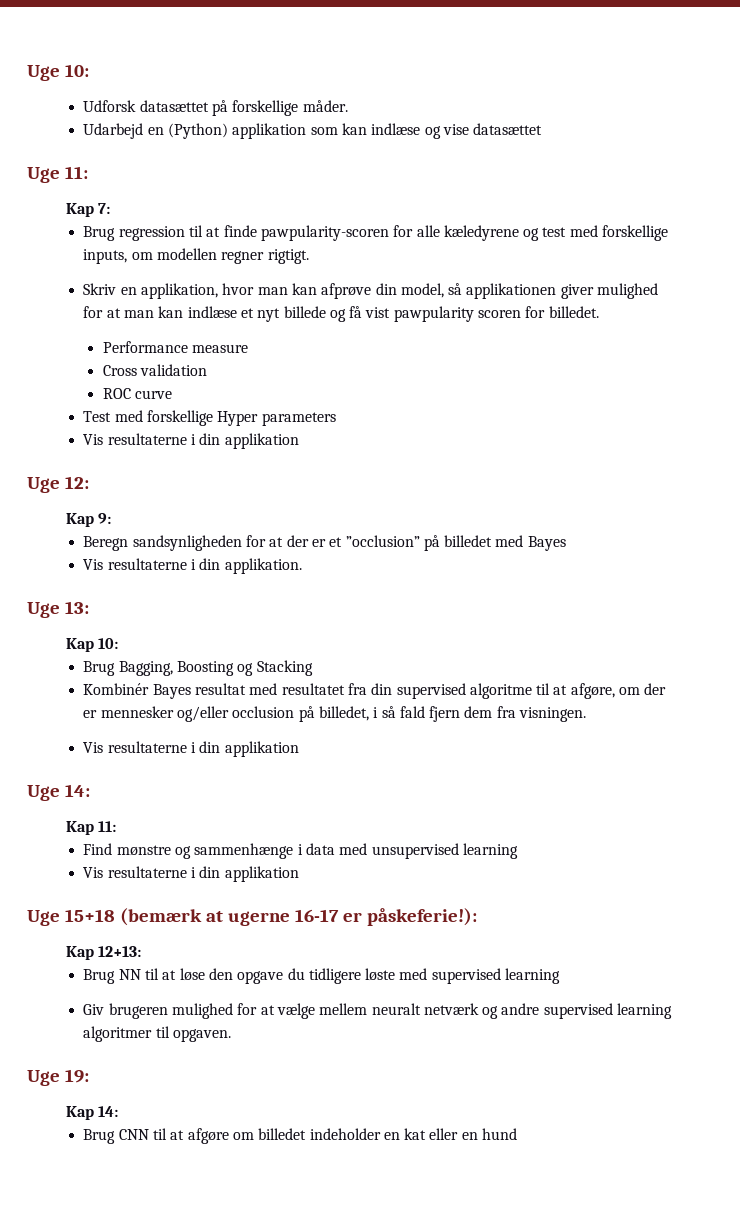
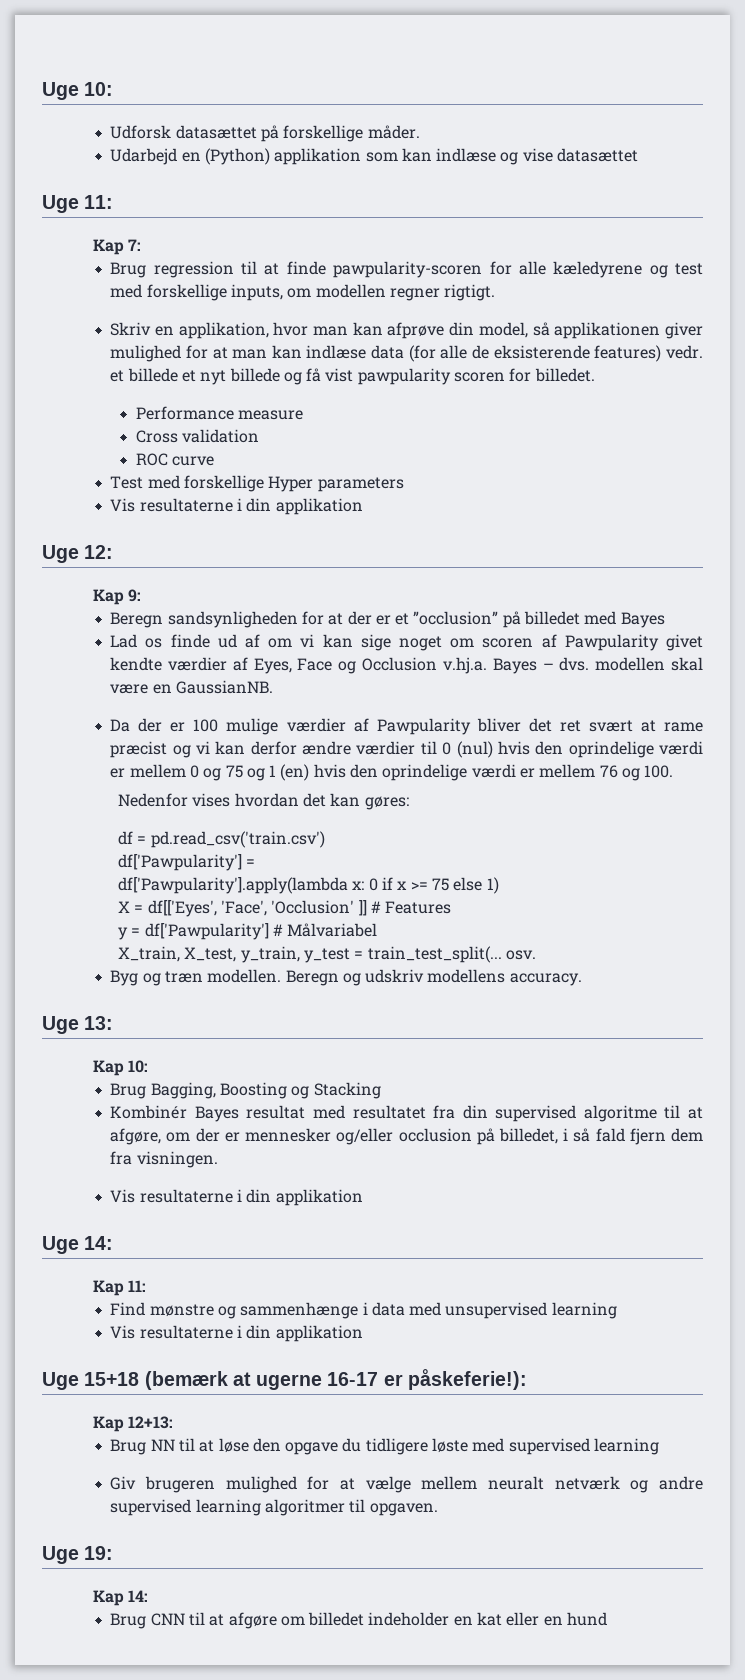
(237, 312) none -> [371,345,703,362] [110,368,178,382] data (for alle de eksisterende features) vedr. et billede
[83,558,302,574] Vis resultaterne i din applikation. -> [110,634,703,651] [110,657,703,674] [110,680,273,694] [110,718,703,735] [110,741,703,758] [110,764,674,781] [117,793,409,810] [117,831,325,848] [117,854,256,871] [117,877,499,894] [117,900,452,917] [117,923,378,940] [117,946,536,963] [110,969,582,986] Lad os finde ud af om vi kan sige noget om scoren af Pawpularity givet kendte værdier af Eyes, Face og Occlusion v.hj.a. Bayes – dvs. modellen skal være en GaussianNB. // Da der er 100 mulige værdier af Pawpularity bliver det ret svært at rame præcist og vi kan derfor ændre værdier til 0 (nul) hvis den oprindelige værdi er mellem 0 og 75 og 1 (en) hvis den oprindelige værdi er mellem 76 og 100. // Nedenfor vises hvordan det kan gøres: // df = pd.read_csv('train.csv') // df['Pawpularity'] = // df['Pawpularity'].apply(lambda x: 0 if x >= 75 else 1) // X = df[['Eyes', 'Face', 'Occlusion' ]] # Features // y = df['Pawpularity'] # Målvariabel // X_train, X_test, y_train, y_test = train_test_split(... osv. // Byg og træn modellen. Beregn og udskriv modellens accuracy.

